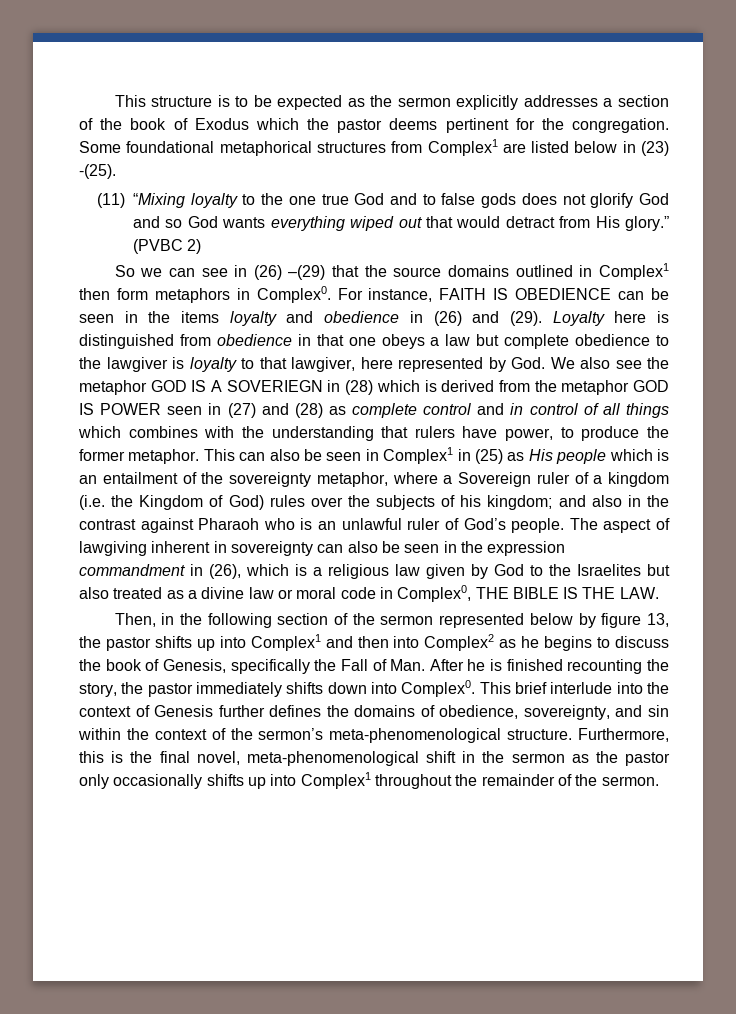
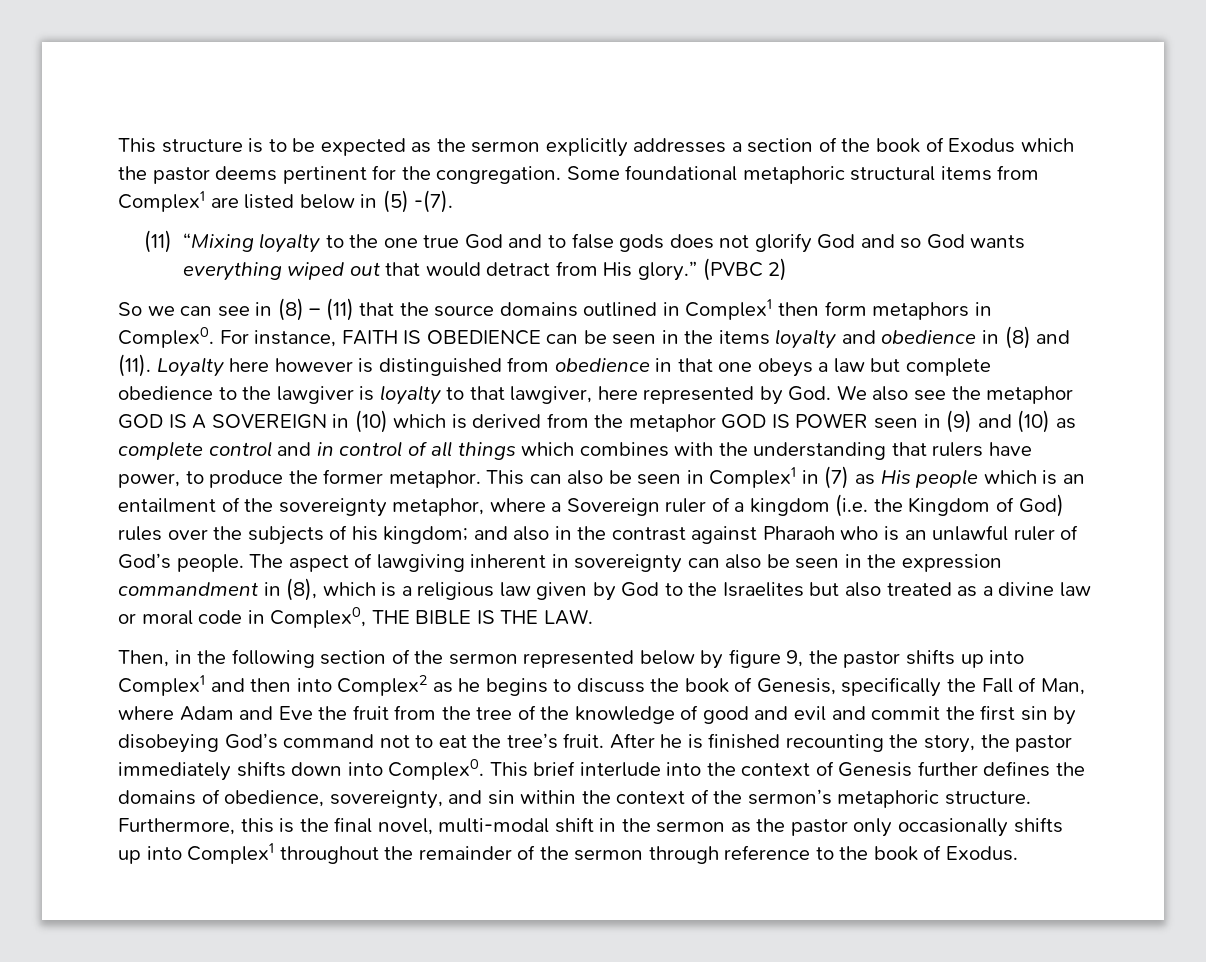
[219,141,386,156] metaphorical structures -> [742,166,992,184] metaphoric structural items
[641,141,669,156] [79,164,116,179] (23) -(25). -> [382,190,454,213] (5) -(7).
[253,265,326,280] (26) –(29) -> [277,298,354,321] (8) – (11)
[433,311,542,326] (26) and (29). -> [1004,326,1071,349] [118,354,151,377] (8) and (11).
(647, 317) none -> [274,358,353,372] however
[226,380,374,395] SOVERIEGN in (28) -> [211,410,388,433] SOVEREIGN in (10)
[227,403,323,418] (27) and (28) -> [946,410,1051,433] (9) and (10)
[474,449,503,464] (25) -> [824,466,850,489] (7)
[209,564,241,579] (26), -> [286,578,318,601] (8),
[646,613,669,627] 13, -> [786,650,804,667] 9,
[390,659,426,671] Man. -> [1040,678,1085,695] [118,705,1077,725] [118,733,605,753] Man, where Adam and Eve the fruit from the tree of the knowledge of good and evil and commit the first sin by disobeying God’s command not to eat the tree’s fruit.
[329,728,502,743] meta-phenomenological -> [837,790,940,808] metaphoric
[246,751,419,766] meta-phenomenological -> [438,818,550,833] multi-modal
[601,776,659,786] sermon. -> [574,845,1019,864] sermon through reference to the book of Exodus.

